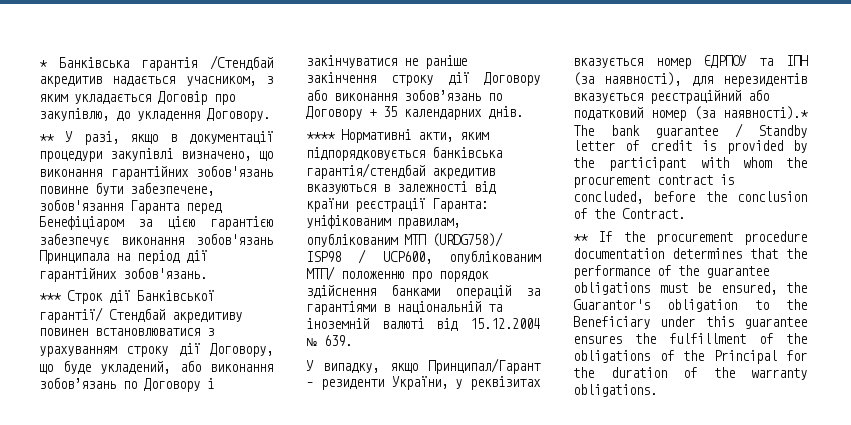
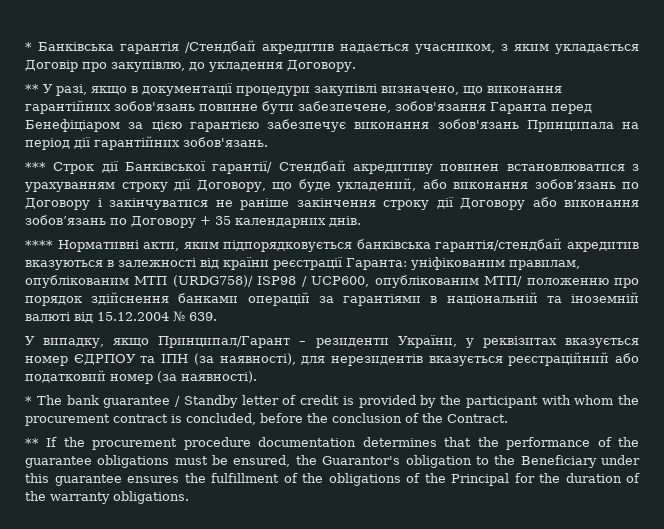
[723,106,808,120] наявності).* -> [181,371,257,383] [25,396,32,405] наявності). // *

